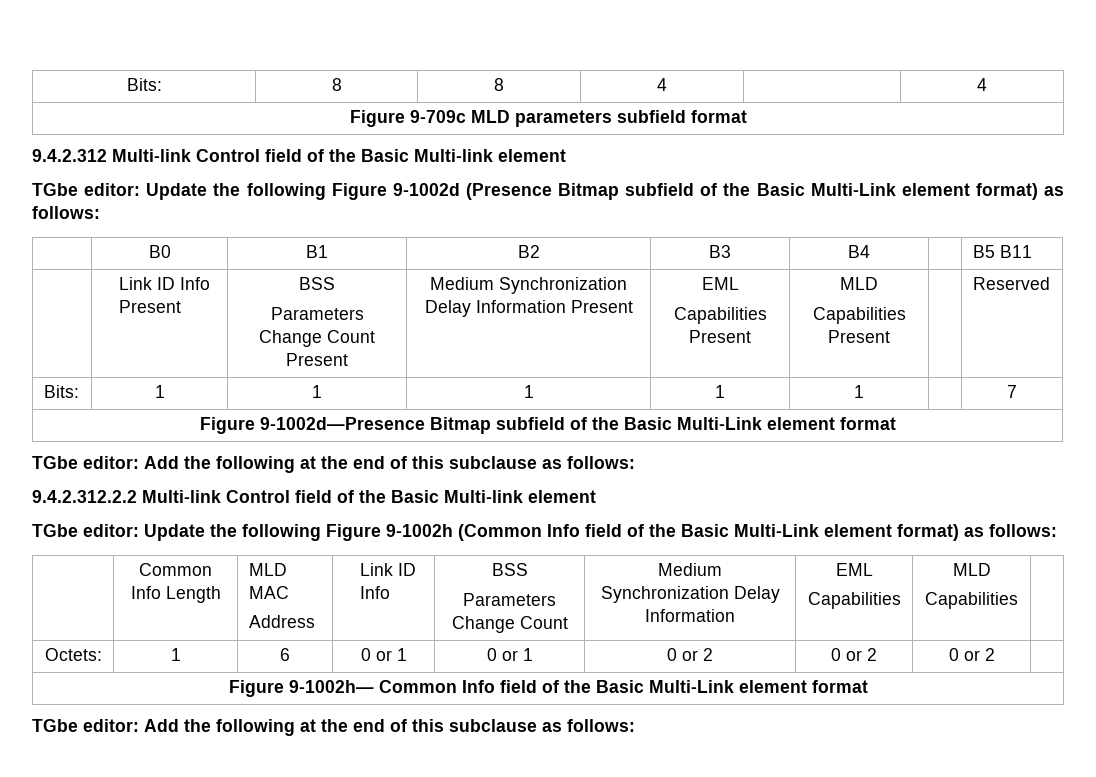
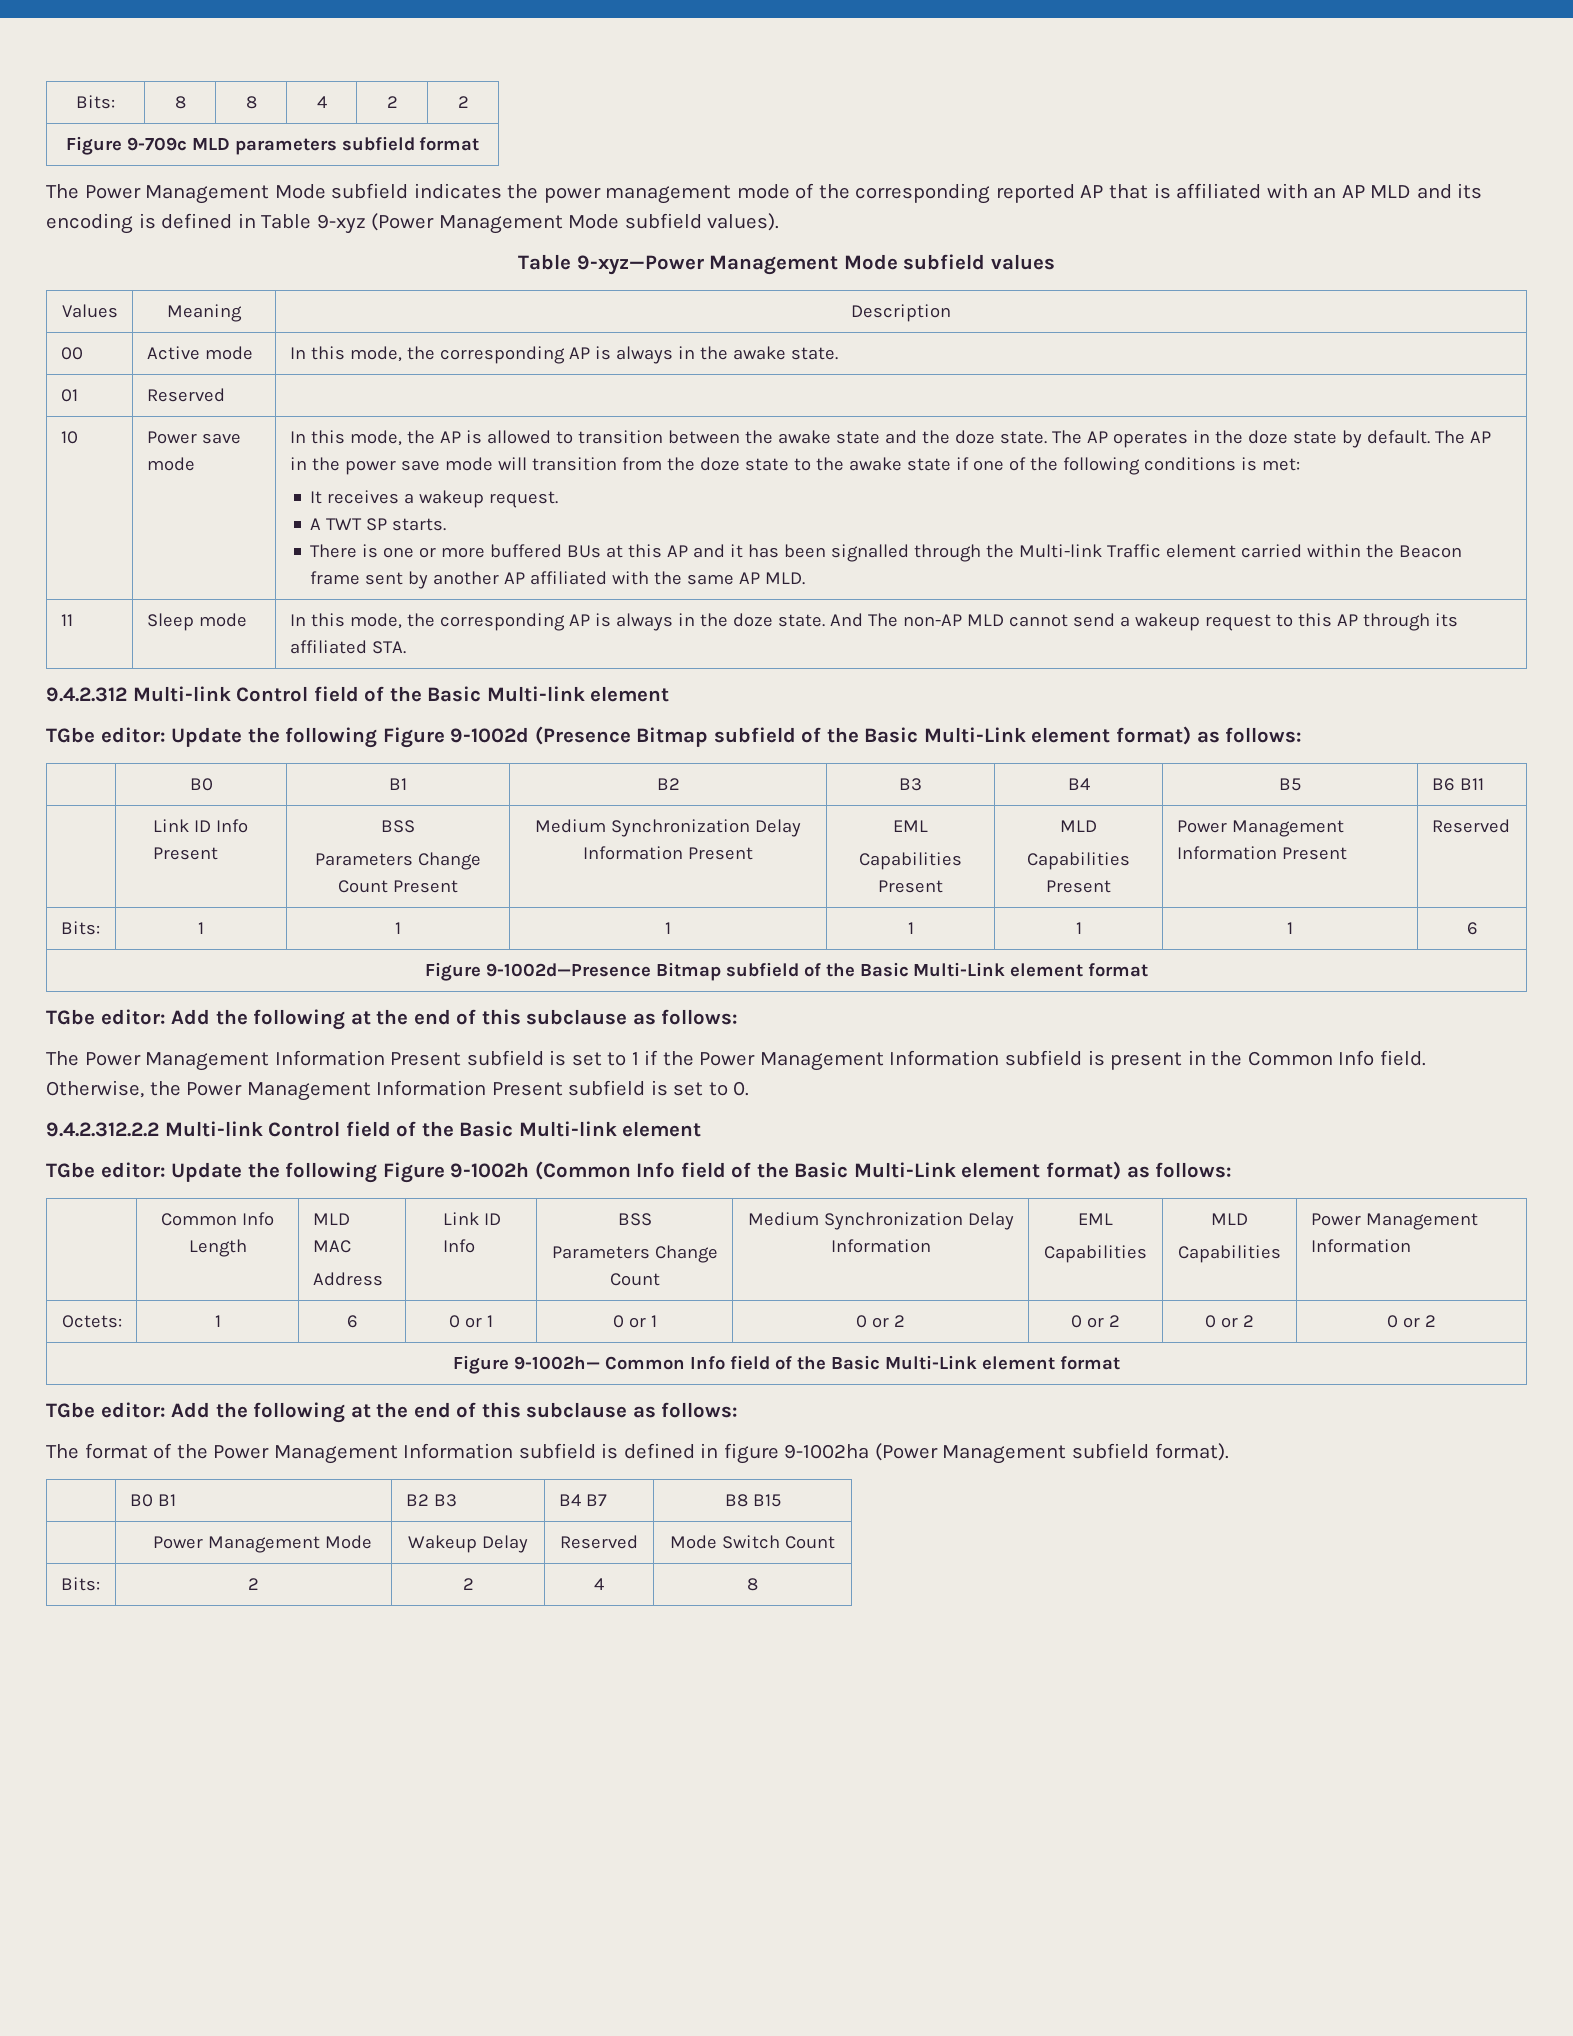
[977,78,987,91] | 4 -> [386,96,398,108] [457,96,469,108] 2 | 2
(747, 116) none -> [46,183,1483,204] [46,213,780,234] [518,254,1055,275] [61,304,118,318] [167,304,242,322] [851,304,951,322] [60,347,83,360] [146,346,253,360] [289,346,838,364] [60,389,78,402] [146,388,225,402] [60,431,78,444] [146,431,241,444] [146,457,195,471] [289,430,1491,448] [289,457,1300,475] [310,490,559,508] [310,518,447,531] [310,544,1463,562] [310,571,806,589] [60,614,73,626] [146,613,247,631] [289,613,1458,631] [289,640,406,654] // The Power Management Mode subfield indicates the power management mode of the corresponding reported AP that is affiliated with an AP MLD and its encoding is defined in Table 9-xyz (Power Management Mode subfield values). // Table 9-xyz—Power Management Mode subfield values // Values | Meaning | Description // 00 | Active mode | In this mode, the corresponding AP is always in the awake state. // 01 | Reserved | // 10 | Power save mode | In this mode, the AP is allowed to transition between the awake state and the doze state. The AP operates in the doze state by default. The AP in the power save mode will transition from the doze state to the awake state if one of the following conditions is met: // It receives a wakeup request. // A TWT SP starts. // There is one or more buffered BUs at this AP and it has been signalled through the Multi-link Traffic element carried within the Beacon frame sent by another AP affiliated with the same AP MLD. // 11 | Sleep mode | In this mode, the corresponding AP is always in the doze state. And The non-AP MLD cannot send a wakeup request to this AP through its affiliated STA.
[972,245,995,258] | B5 -> [1279,778,1301,791] [1431,778,1455,791] B5 | B6
(890, 336) none -> [1176,820,1344,837] [1176,846,1347,860] Power Management Information Present
[1007,385,1017,398] | 7 -> [1287,922,1293,934] [1466,922,1478,935] 1 | 6
(635, 462) none -> [46,1050,1426,1071] [46,1080,750,1101] // The Power Management Information Present subfield is set to 1 if the Power Management Information subfield is present in the Common Info field. Otherwise, the Power Management Information Present subfield is set to 0.
(1018, 600) none -> [1310,1213,1478,1230] [1310,1239,1411,1253] Power Management Information
(995, 654) none -> [1387,1315,1436,1328] 0 or 2
(635, 725) none -> [46,1443,1229,1464] [129,1494,176,1507] [405,1494,457,1507] [558,1494,607,1506] [724,1494,781,1507] [153,1535,373,1553] [408,1535,528,1553] [560,1535,638,1549] [670,1535,835,1549] [60,1577,100,1591] [248,1578,259,1590] [462,1578,474,1590] [594,1578,604,1590] [747,1578,758,1591] // The format of the Power Management Information subfield is defined in figure 9-1002ha (Power Management subfield format). // | B0 B1 | B2 B3 | B4 B7 | B8 B15 // | Power Management Mode | Wakeup Delay | Reserved | Mode Switch Count // Bits: | 2 | 2 | 4 | 8

